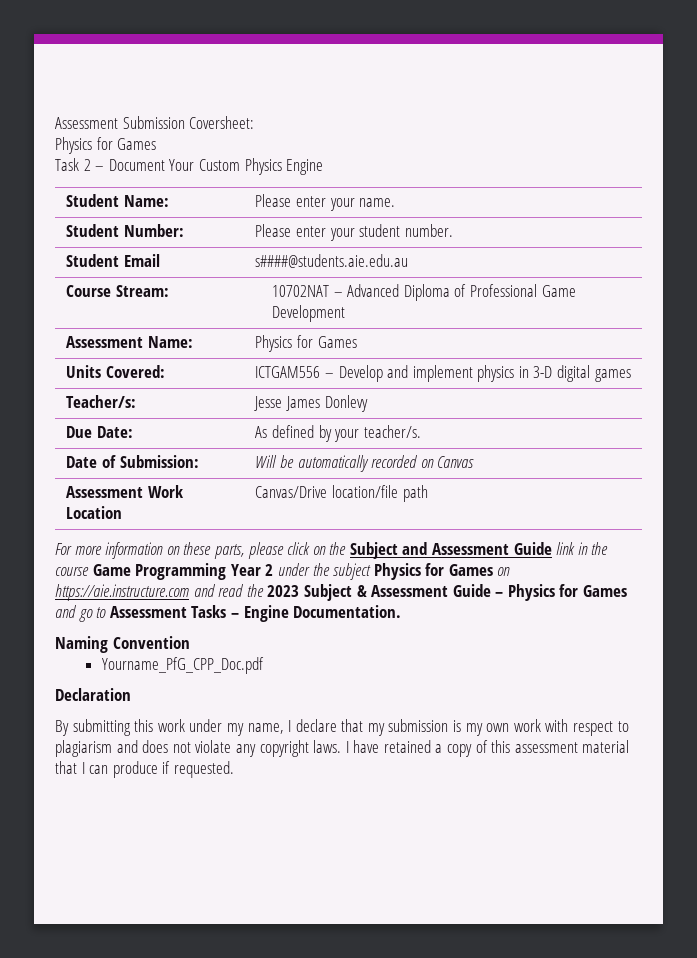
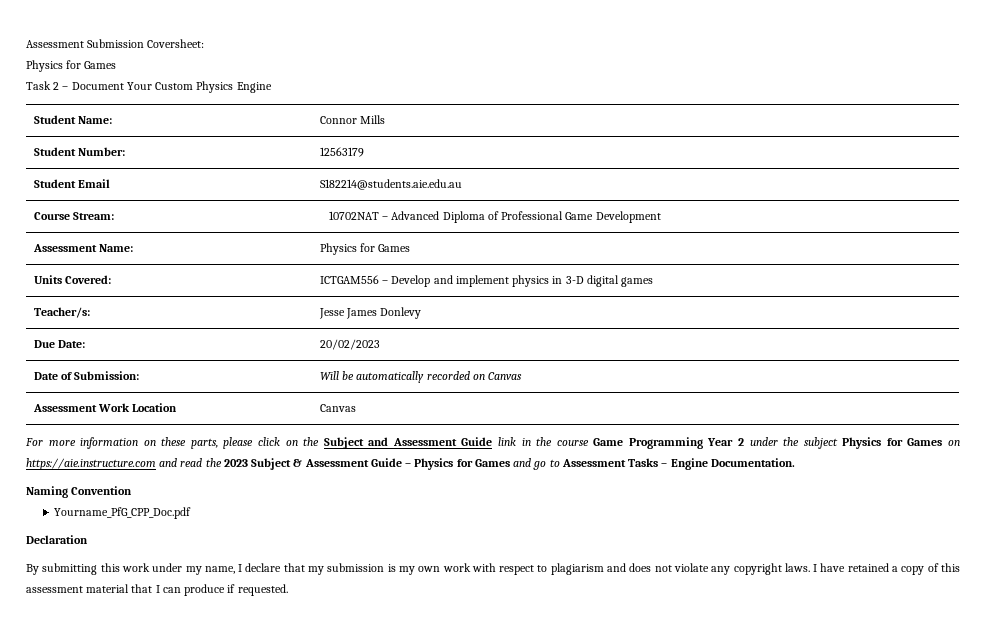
[255,194,396,211] [66,224,184,237] [255,224,453,241] Please enter your name. // Student Number: | Please enter your student number. -> [319,115,386,124] [33,147,126,156] [319,147,364,157] Connor Mills // Student Number: | 12563179
[255,254,409,268] s####@students.aie.edu.au -> [319,179,462,190] S182214@students.aie.edu.au
[255,425,421,442] As defined by your teacher/s. -> [319,339,380,350] 20/02/2023
[255,485,428,502] Canvas/Drive location/file path -> [319,404,356,412] Canvas

